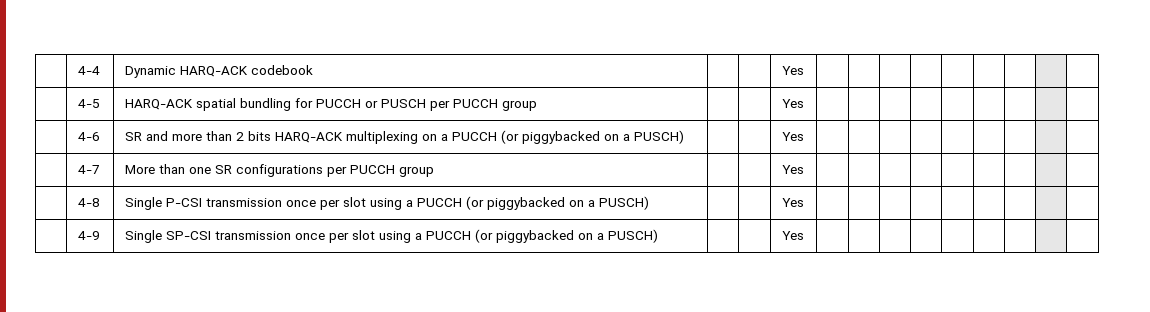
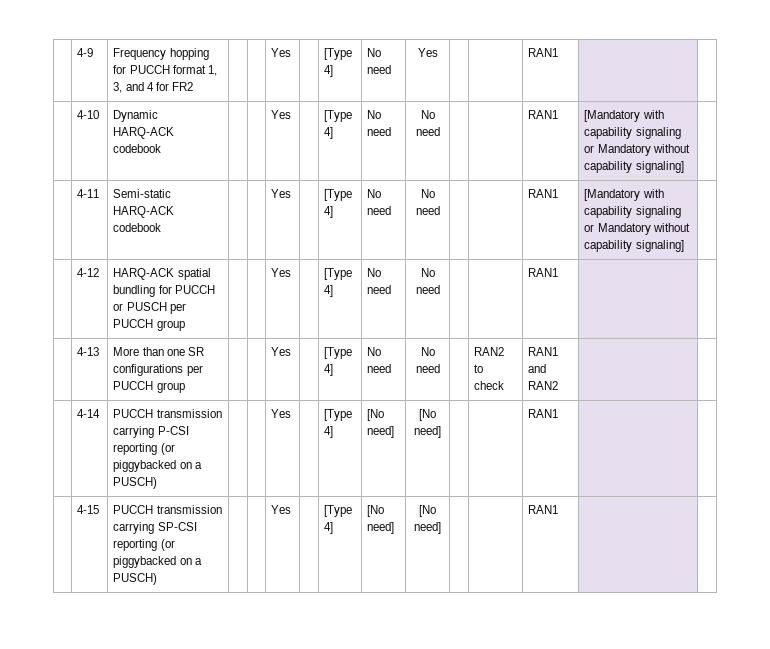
[77,66,100,75] [124,65,313,78] [781,66,804,75] [77,99,100,108] | 4-4 | Dynamic HARQ-ACK codebook | | | Yes | | | | | | | | | // | 4-5 -> [77,48,94,57] [113,48,209,60] [113,65,217,76] [113,82,193,93] [271,48,292,57] [324,48,353,60] [324,65,334,77] [367,48,382,57] [367,65,392,74] [417,48,438,57] [528,48,559,57] [77,110,100,119] [113,110,159,122] [113,127,175,139] [113,144,162,153] [271,110,292,119] [324,110,353,122] [324,127,334,139] [367,110,382,119] [367,127,392,136] [420,110,435,119] [415,127,440,136] [528,110,559,119] [584,110,664,122] [584,127,681,139] [584,144,690,156] [584,161,684,173] [77,189,100,198] [113,189,172,198] [113,206,175,218] [113,223,162,232] [271,189,292,198] [324,189,353,201] [324,206,334,218] [367,189,382,198] [367,206,392,215] [420,189,435,198] [415,206,440,215] [528,189,559,198] [584,189,664,201] [584,206,681,218] [584,223,690,235] [584,240,684,252] [77,268,100,277] | 4-9 | Frequency hopping for PUCCH format 1, 3, and 4 for FR2 | | | Yes | | [Type 4] | No need | Yes | | | RAN1 | | // | 4-10 | Dynamic HARQ-ACK codebook | | | Yes | | [Type 4] | No need | No need | | | RAN1 | [Mandatory with capability signaling or Mandatory without capability signaling] | // | 4-11 | Semi-static HARQ-ACK codebook | | | Yes | | [Type 4] | No need | No need | | | RAN1 | [Mandatory with capability signaling or Mandatory without capability signaling] | // | 4-12
[77,132,100,141] [124,130,684,144] [781,132,804,141] [77,165,100,174] | | | | | | | // | 4-6 | SR and more than 2 bits HARQ-ACK multiplexing on a PUCCH (or piggybacked on a PUSCH) | | | Yes | | | | | | | | | // | 4-7 -> [324,268,353,280] [324,285,334,297] [367,268,382,277] [367,285,392,294] [420,268,435,277] [415,285,440,294] [528,268,559,277] [77,347,100,356] [Type 4] | No need | No need | | | RAN1 | | // | 4-13
[77,198,100,207] [124,196,649,210] [781,198,804,207] [77,231,100,240] [124,229,658,243] [781,231,804,240] | | | | | | | // | 4-8 | Single P-CSI transmission once per slot using a PUCCH (or piggybacked on a PUSCH) | | | Yes | | | | | | | | | // | 4-9 | Single SP-CSI transmission once per slot using a PUCCH (or piggybacked on a PUSCH) | | | Yes | | | | | | | -> [324,347,353,359] [324,364,334,376] [367,347,382,356] [367,364,392,373] [420,347,435,356] [415,364,440,373] [474,347,505,356] [474,364,484,373] [474,381,505,390] [528,347,559,356] [528,364,547,373] [528,381,559,390] [77,409,101,418] [113,409,222,418] [113,426,189,438] [113,443,175,455] [113,460,202,472] [113,477,158,489] [271,409,292,418] [324,409,353,421] [324,426,334,438] [367,409,385,421] [367,426,395,438] [419,409,436,421] [414,426,441,438] [528,409,559,418] [77,505,100,514] [113,505,222,514] [113,522,197,534] [113,539,175,551] [113,556,202,568] [113,573,158,585] [271,505,292,514] [324,505,353,517] [324,522,334,534] [367,505,385,517] [367,522,395,534] [419,505,436,517] [414,522,441,534] [528,505,559,514] [Type 4] | No need | No need | | RAN2 to check | RAN1 and RAN2 | | // | 4-14 | PUCCH transmission carrying P-CSI reporting (or piggybacked on a PUSCH) | | | Yes | | [Type 4] | [No need] | [No need] | | | RAN1 | | // | 4-15 | PUCCH transmission carrying SP-CSI reporting (or piggybacked on a PUSCH) | | | Yes | | [Type 4] | [No need] | [No need] | | | RAN1

